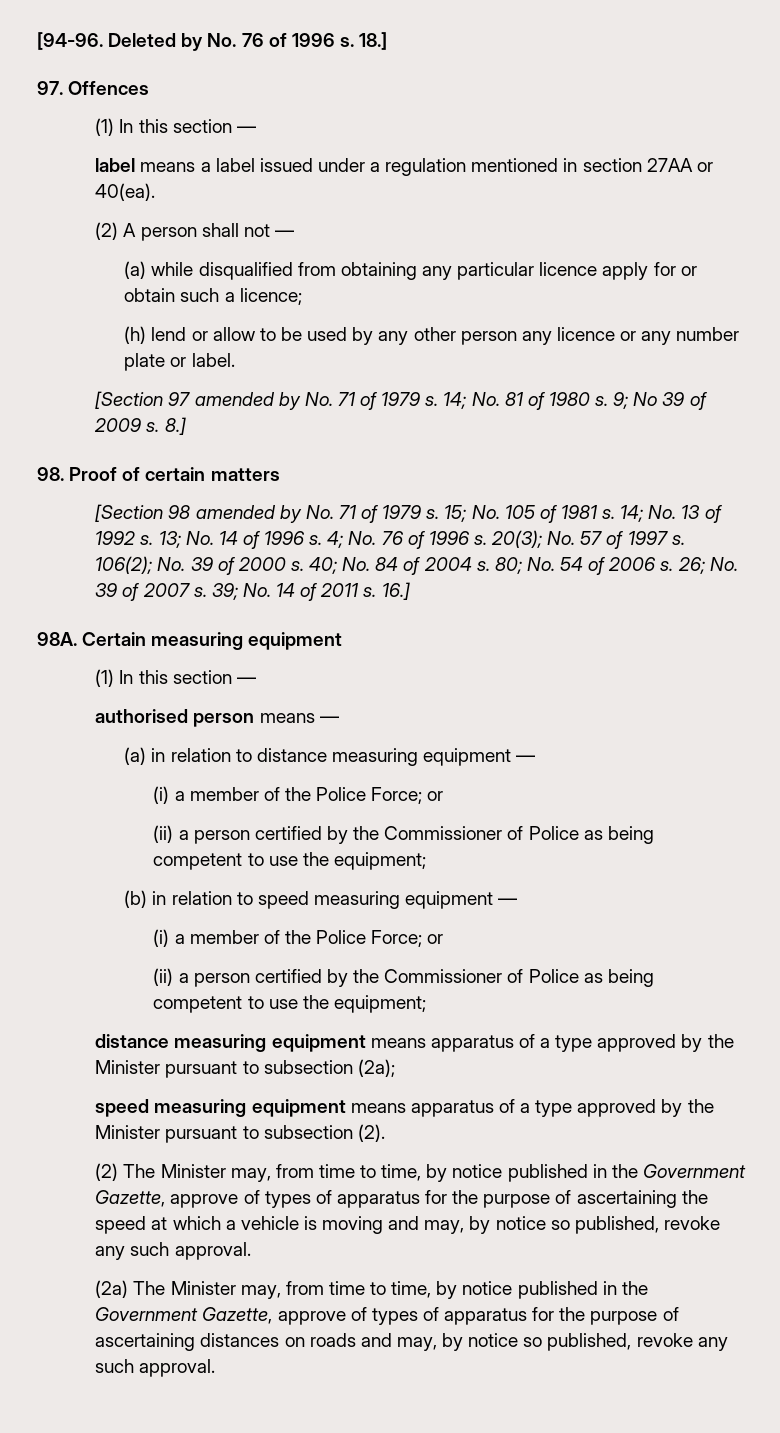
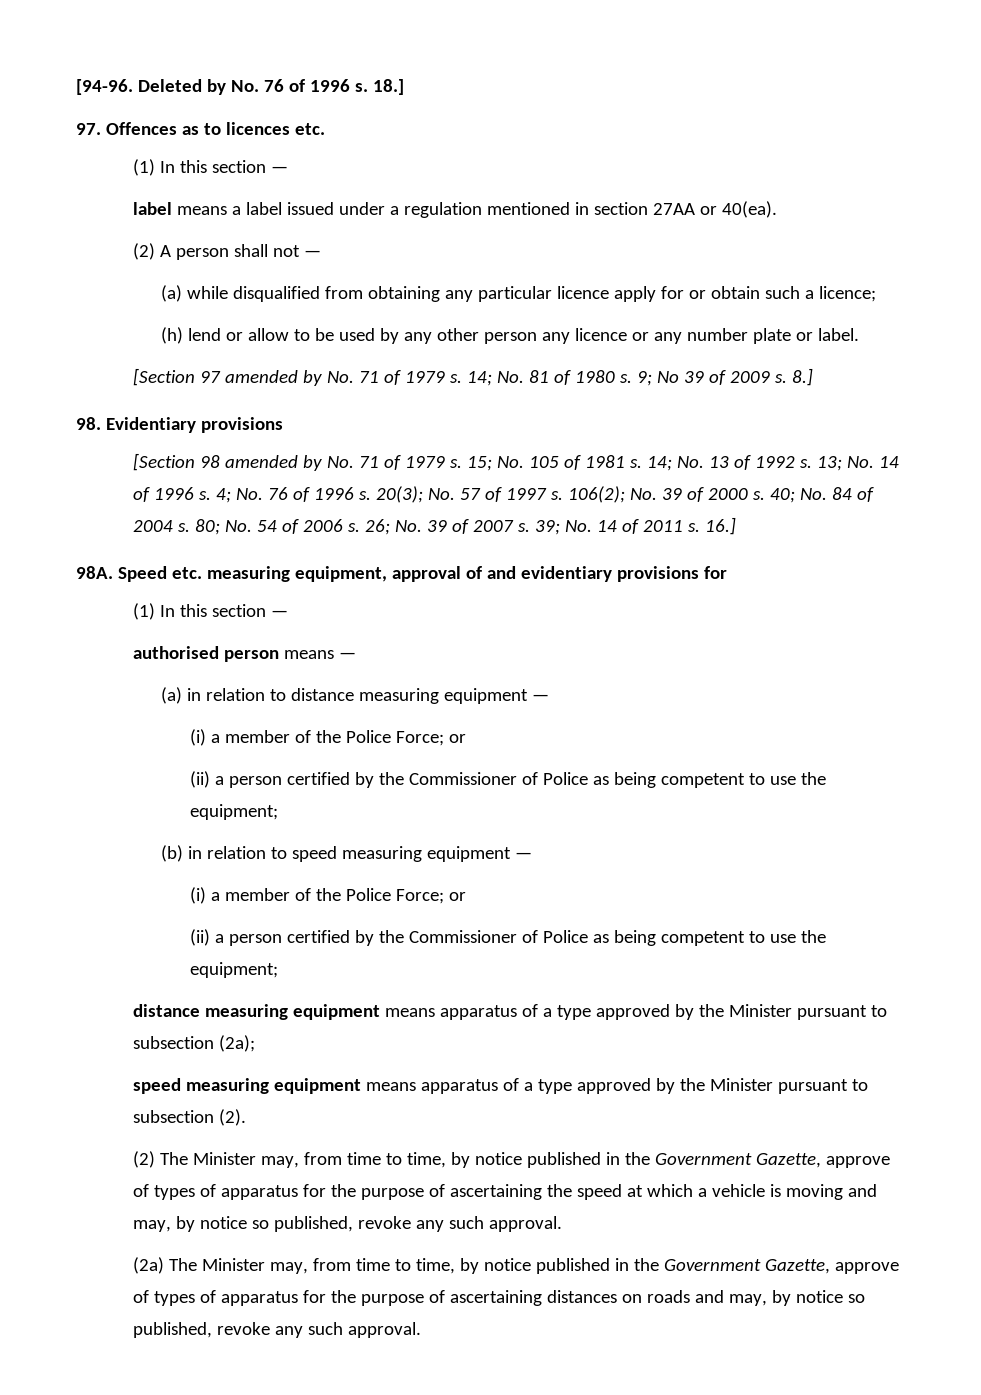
(150, 88) none -> [181,122,325,135] as to licences etc.
[69,467,280,481] Proof of certain matters -> [105,417,283,433] Evidentiary provisions
[82,632,343,650] Certain measuring equipment -> [117,566,727,582] Speed etc. measuring equipment, approval of and evidentiary provisions for

